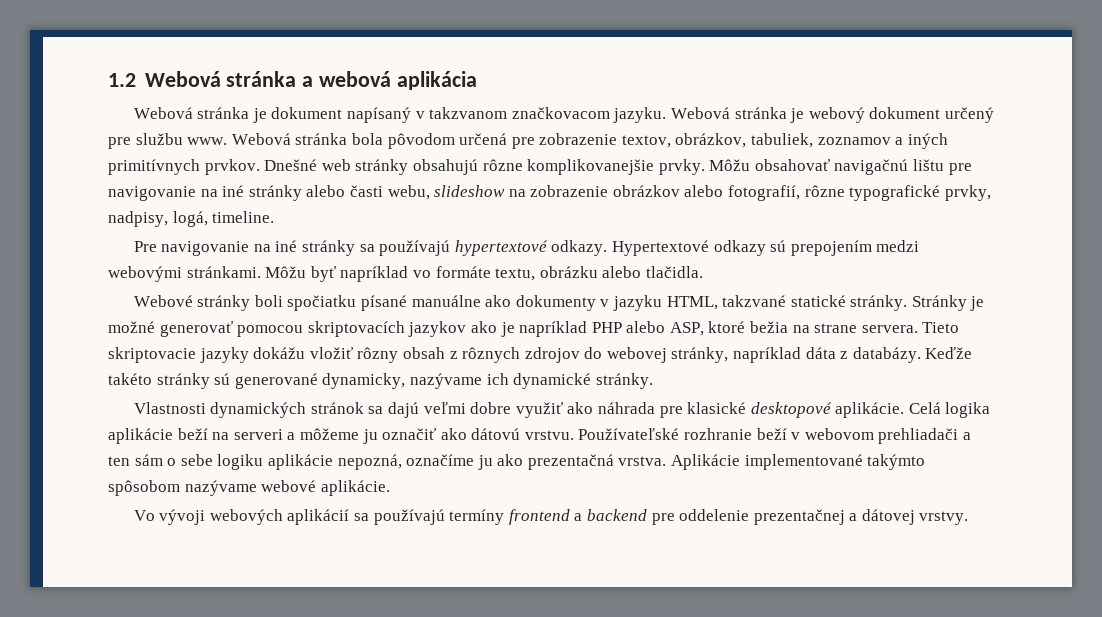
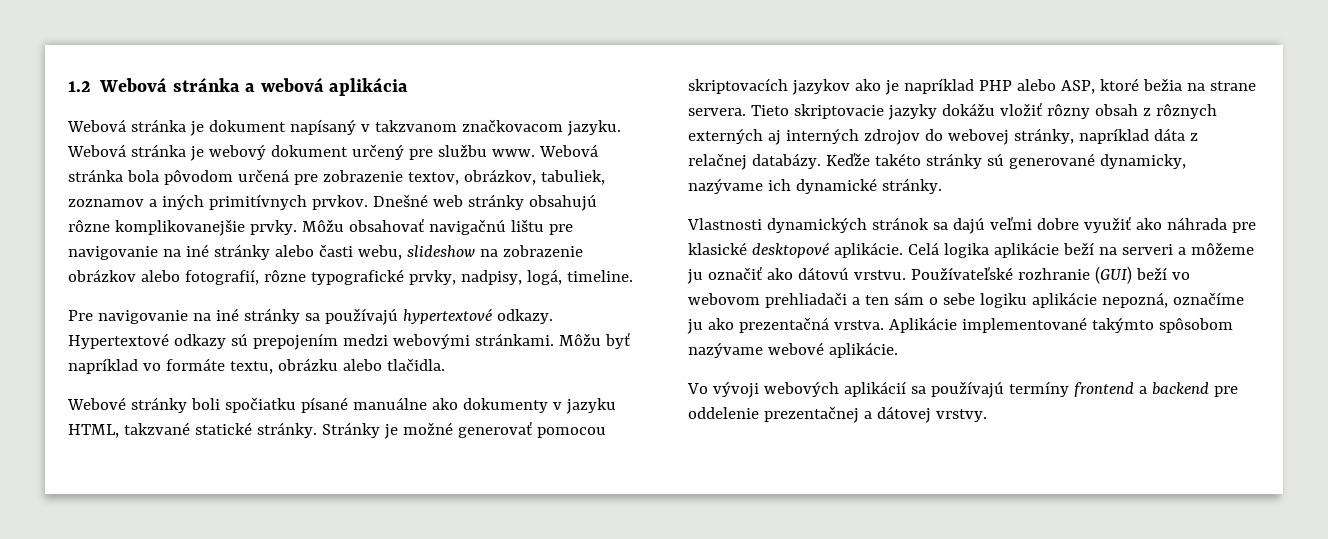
(521, 355) none -> [688,128,859,145] externých aj interných
(849, 355) none -> [688,153,747,170] relačnej
[756,428,801,440] beží v -> [1094,266,1190,284] (GUI) beží vo

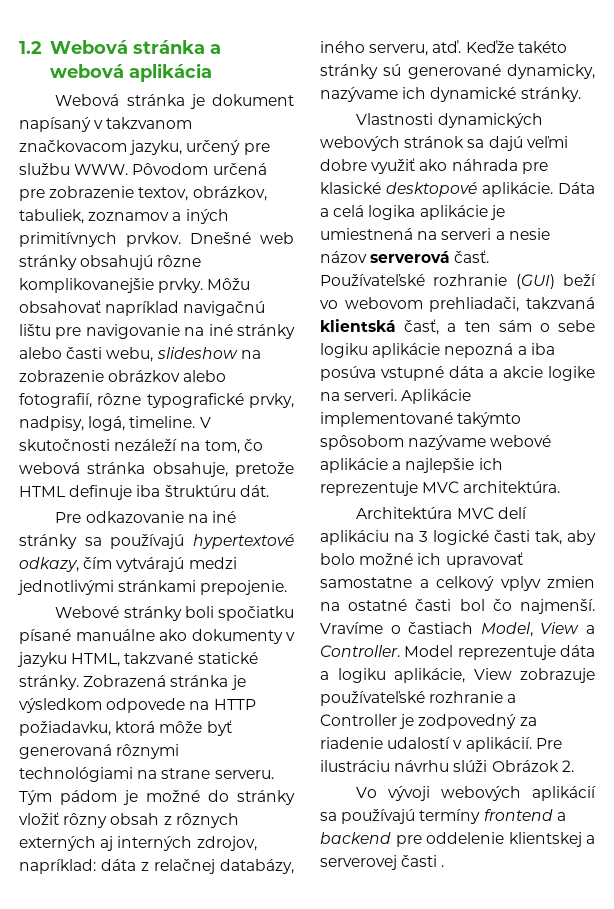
[566,120,621,136] [67,144,598,161] [68,169,233,185] jazyku. Webová stránka je webový dokument určený pre službu www. Webová stránka bola pôvodom -> [129,140,270,155] [19,163,209,175] jazyku, určený pre službu WWW. Pôvodom
(425, 225) none -> [105,301,180,316] napríklad
[68,310,188,324] // Pre navigovanie -> [199,417,211,428] [19,439,263,454] [19,462,294,477] [19,485,269,500] [55,511,184,523] V skutočnosti nezáleží na tom, čo webová stránka obsahuje, pretože HTML definuje iba štruktúru dát. // Pre odkazovanie
[496,309,553,324] [68,332,631,350] [68,358,445,374] odkazy. Hypertextové odkazy sú prepojením medzi webovými stránkami. Môžu byť napríklad vo formáte textu, obrázku alebo tlačidla. -> [19,557,237,572] [17,580,288,595] odkazy, čím vytvárajú medzi jednotlivými stránkami prepojenie.
[321,421,606,439] [688,78,1256,95] [688,103,995,120] Stránky je možné generovať pomocou skriptovacích jazykov ako je napríklad PHP alebo ASP, ktoré bežia na strane servera. Tieto skriptovacie jazyky dokážu -> [83,675,246,690] [19,698,256,713] [19,720,232,736] [19,744,180,759] [19,767,274,782] [19,790,295,805] Zobrazená stránka je výsledkom odpovede na HTTP požiadavku, ktorá môže byť generovaná rôznymi technológiami na strane serveru. Tým pádom je možné do stránky
[863,128,1198,145] [688,153,821,170] zdrojov do webovej stránky, napríklad dáta z relačnej databázy. -> [196,836,257,851] [19,859,294,874] [320,40,462,56] zdrojov, napríklad: dáta z relačnej databázy, iného serveru, atď.
(867, 225) none -> [320,136,400,151] webových
[907,242,1254,258] [687,266,906,284] Celá logika aplikácie beží na serveri a môžeme ju označiť ako dátovú vrstvu. -> [558,182,595,194] [320,205,505,220] [320,228,550,240] [320,250,490,263] Dáta a celá logika aplikácie je umiestnená na serveri a nesie názov serverová časť.
[764,292,847,308] prehliadači -> [429,297,595,312] [320,319,440,335] prehliadači, takzvaná klientská časť,
[1101,292,1244,308] [687,317,884,334] nepozná, označíme ju ako prezentačná vrstva. -> [444,343,555,358] [320,366,595,381] [320,389,398,401] nepozná a iba posúva vstupné dáta a akcie logike na serveri.
[828,342,898,358] aplikácie. -> [320,458,503,473] [320,481,561,496] [356,507,527,519] [320,530,596,545] [320,552,523,568] [320,576,595,591] [320,599,595,614] [320,622,595,637] [320,645,595,660] [320,668,595,683] [320,691,517,706] [320,714,537,729] [320,737,562,752] [320,760,574,772] aplikácie a najlepšie ich reprezentuje MVC architektúra. // Architektúra MVC delí aplikáciu na 3 logické časti tak, aby bolo možné ich upravovať samostatne a celkový vplyv zmien na ostatné časti bol čo najmenší. Vravíme o častiach Model, View a Controller. Model reprezentuje dáta a logiku aplikácie, View zobrazuje používateľské rozhranie a Controller je zodpovedný za riadenie udalostí v aplikácií. Pre ilustráciu návrhu slúži Obrázok 2.
[763,406,987,423] prezentačnej a dátovej vrstvy. -> [508,832,595,847] [320,855,445,870] klientskej a serverovej časti .

